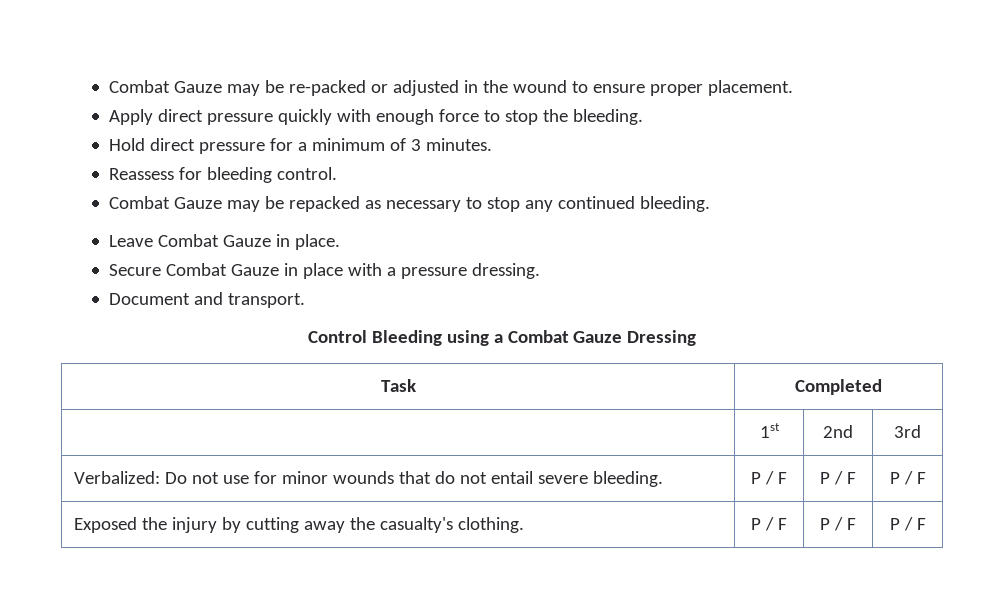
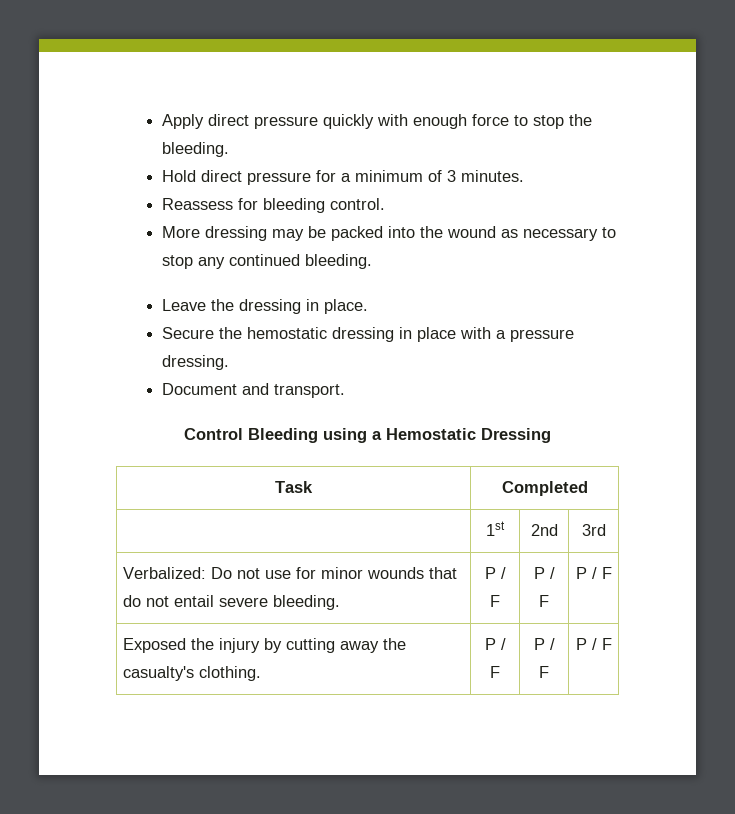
[108,80,793,96] Combat Gauze may be re-packed or adjusted in the wound to ensure proper placement. // -> (162, 121) none
[108,196,360,212] Combat Gauze may be repacked -> [162,226,497,241] More dressing may be packed into the wound
[157,234,271,247] Combat Gauze -> [211,299,302,314] the dressing
[165,263,279,276] Combat Gauze -> [219,327,395,342] the hemostatic dressing
[507,330,623,343] Combat Gauze -> [386,428,476,440] Hemostatic

